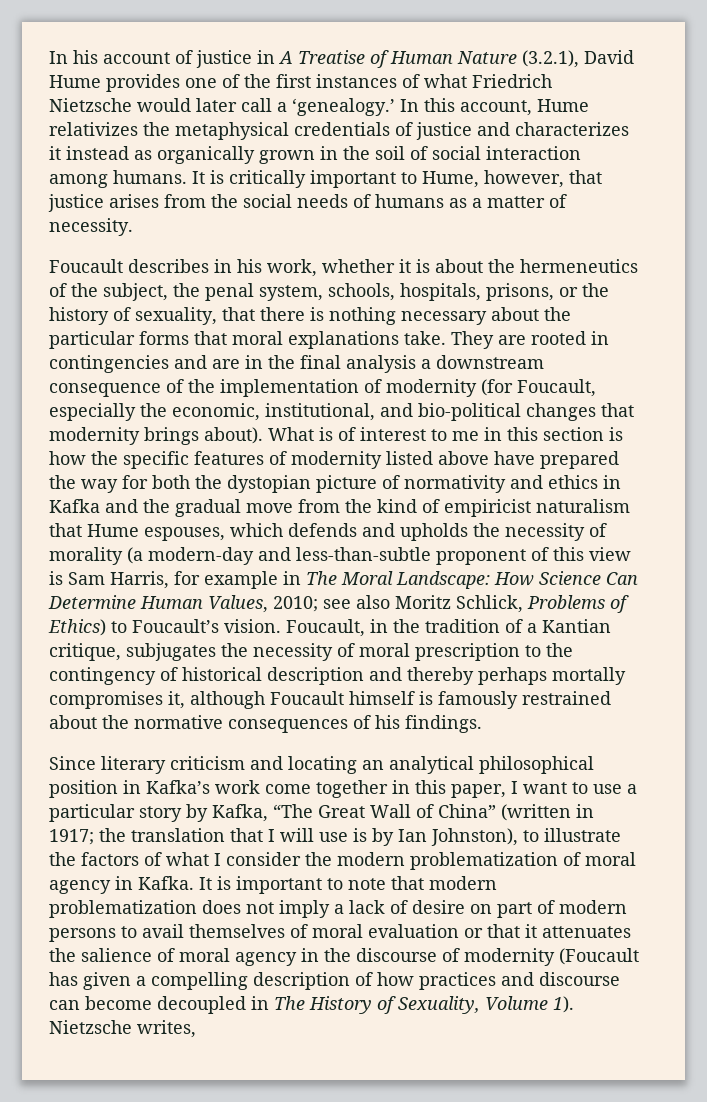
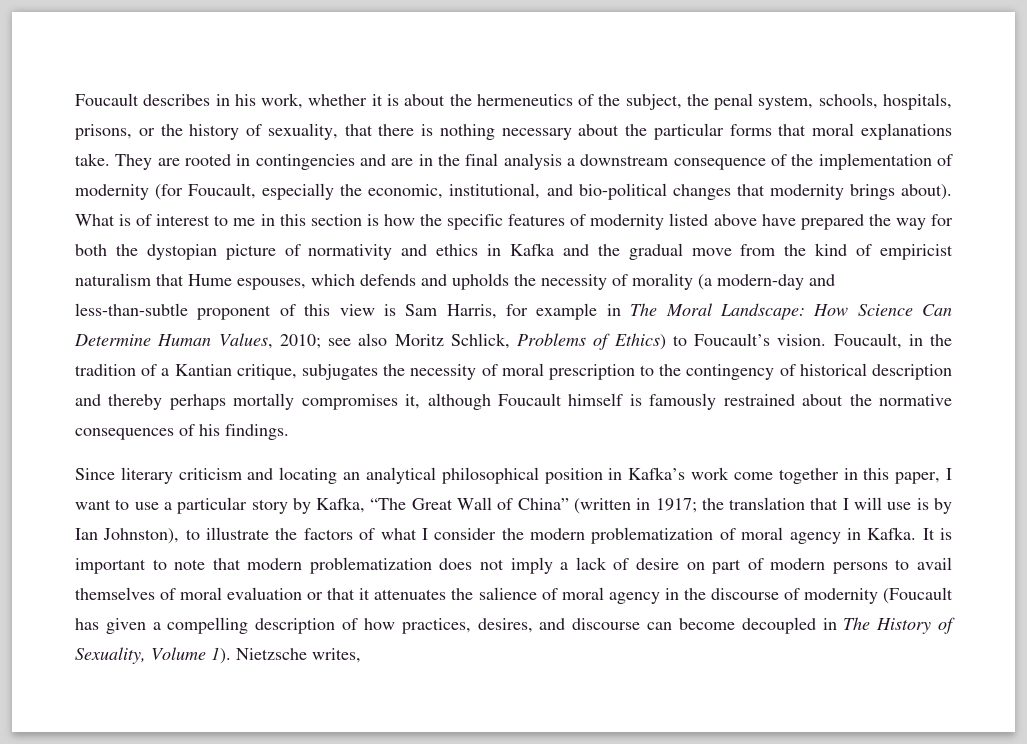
[49,50,634,68] [49,74,552,92] [49,98,589,116] [49,122,629,140] [49,146,581,164] [49,170,602,188] [48,194,567,212] [49,218,133,236] In his account of justice in A Treatise of Human Nature (3.2.1), David Hume provides one of the first instances of what Friedrich Nietzsche would later call a ‘genealogy.’ In this account, Hume relativizes the metaphysical credentials of justice and characterizes it instead as organically grown in the soil of social interaction among humans. It is critically important to Hume, however, that justice arises from the social needs of humans as a matter of necessity. // -> (75, 99) none
[419,972,496,990] practices -> [401,618,533,634] practices, desires,

